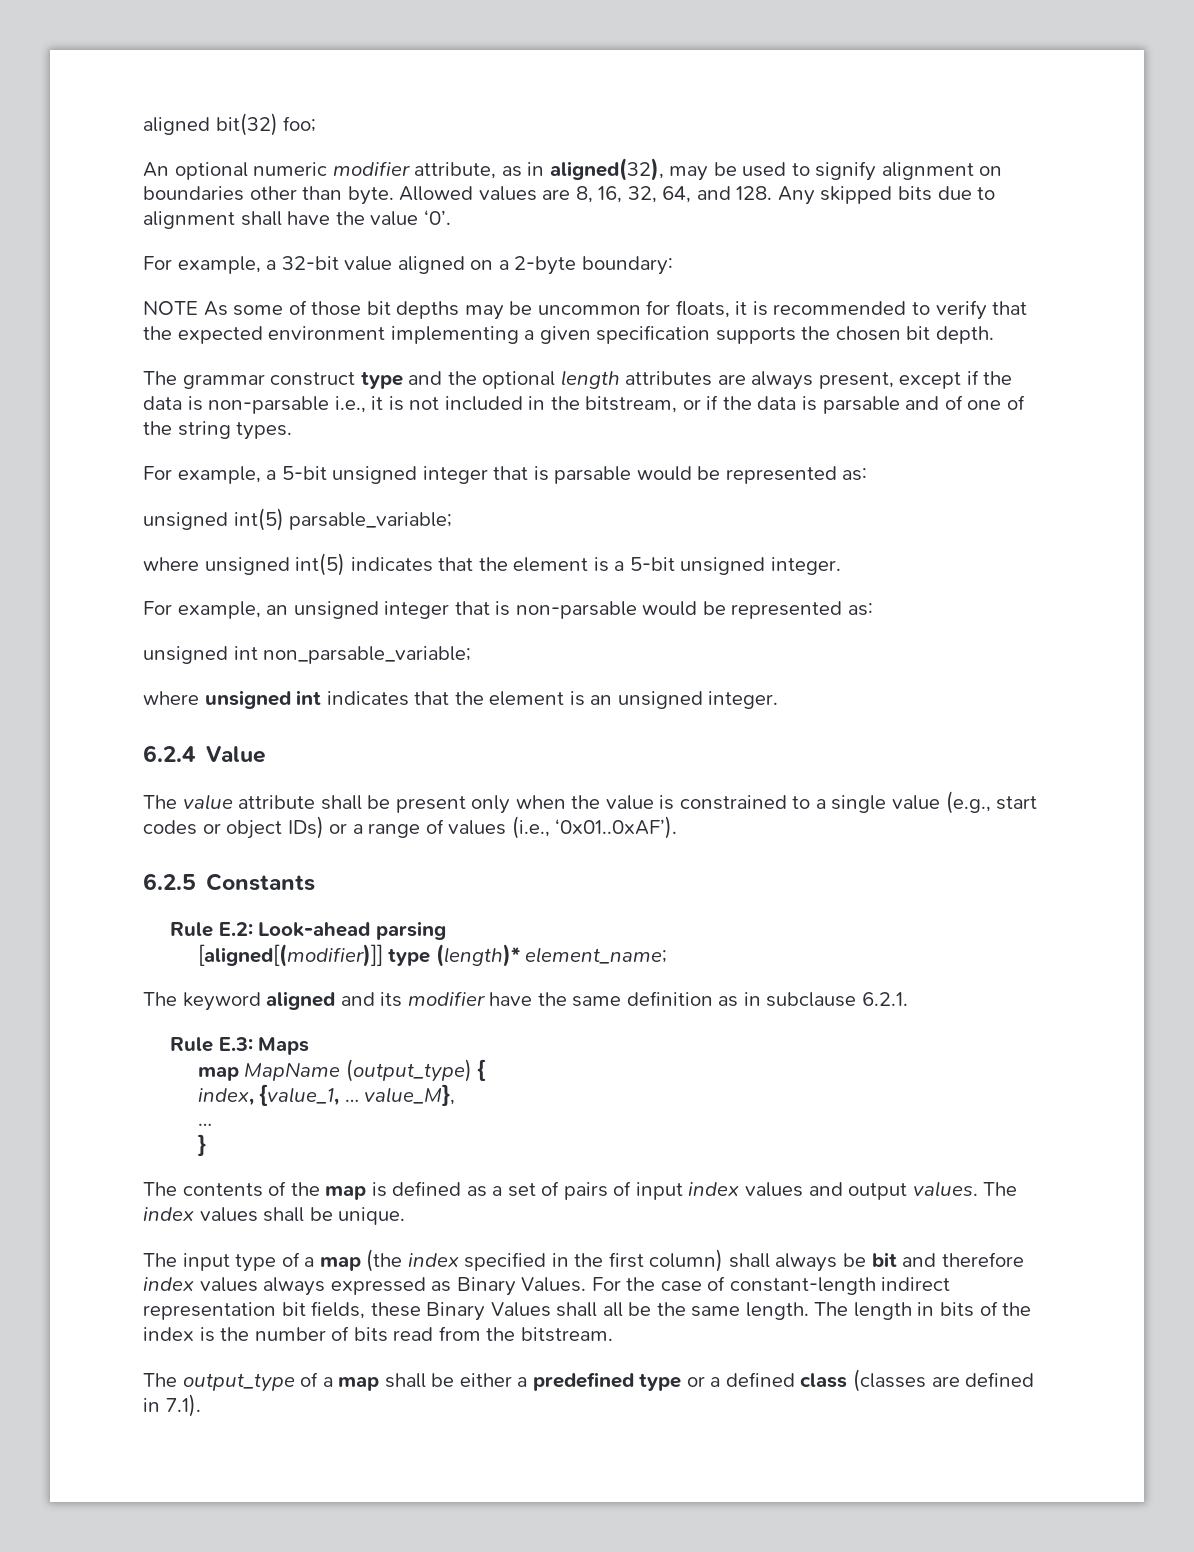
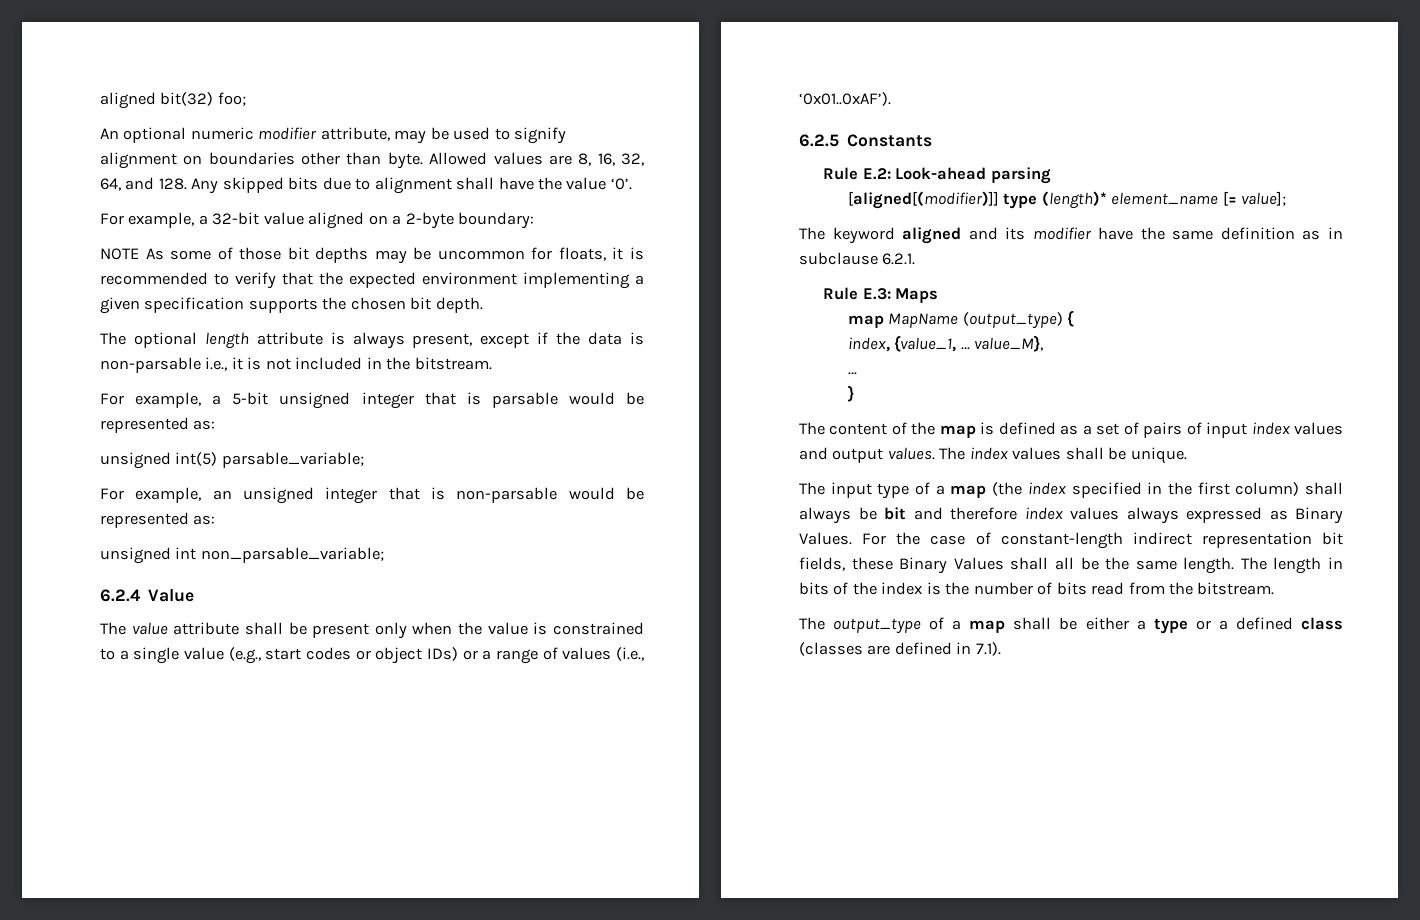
[501,158,664,181] as in aligned(32), -> (390, 134) none
[182,370,746,389] grammar construct type and the optional length attributes are -> [133,332,345,349] optional length attribute is
[585,395,1025,414] [143,421,293,440] bitstream, or if the data is parsable and of one of the string types. -> [414,357,492,370] bitstream.
[143,553,841,576] // where unsigned int(5) indicates that the element is a 5-bit unsigned integer. -> (364, 460) none
[143,690,779,709] // where unsigned int indicates that the element is an unsigned integer. -> (384, 555) none
[525,947,668,964] element_name; -> [1111,191,1287,206] element_name [= value];
[182,1183,263,1197] contents -> [829,423,888,435] content
[532,1372,634,1391] predefined -> (1146, 625) none

